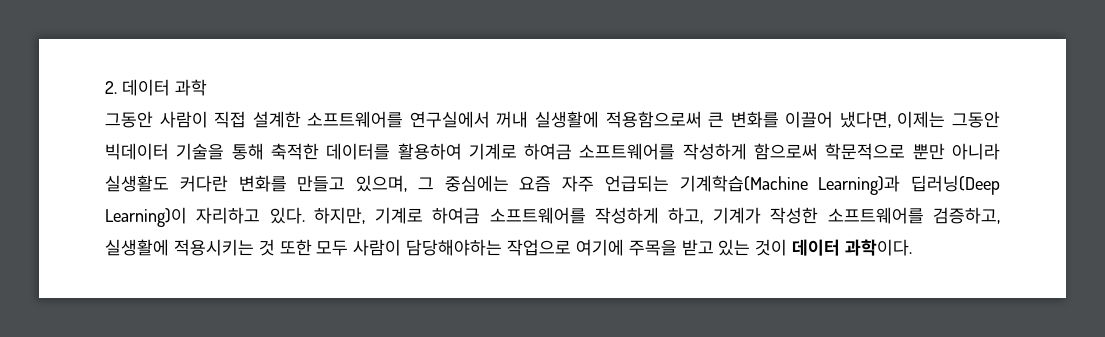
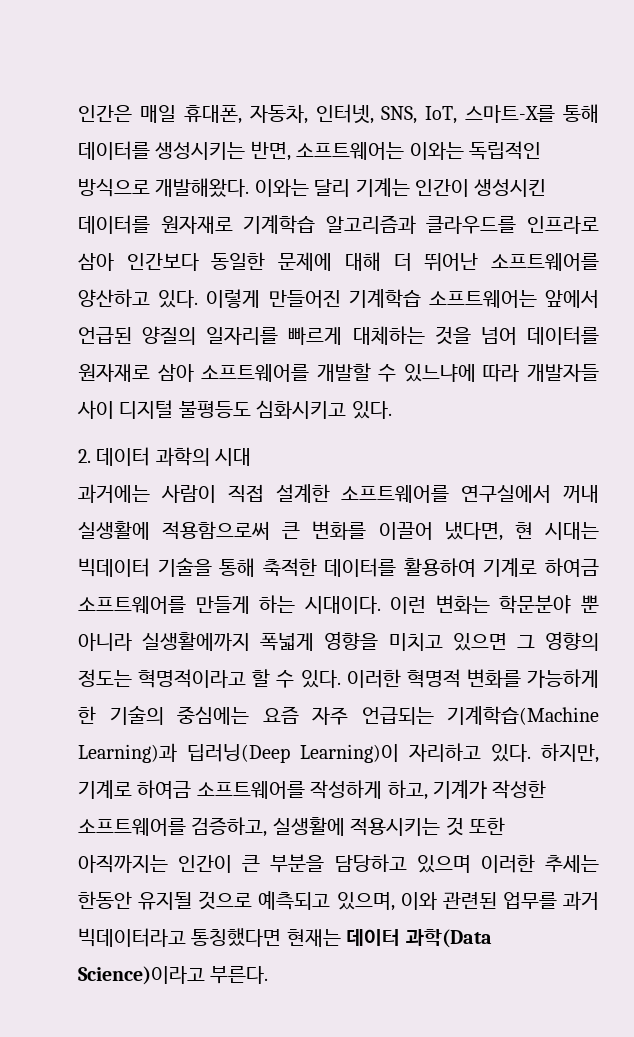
[105,79,207,96] [105,111,153,128] 2. 데이터 과학 // 그동안 -> [78,104,599,124] [78,141,541,161] [78,178,547,197] [78,215,599,234] [78,252,599,271] [78,289,599,308] [78,326,600,345] [78,363,599,382] [77,400,392,419] [78,447,252,466] [78,484,150,503] 인간은 매일 휴대폰, 자동차, 인터넷, SNS, IoT, 스마트-X를 통해 데이터를 생성시키는 반면, 소프트웨어는 이와는 독립적인 방식으로 개발해왔다. 이와는 달리 기계는 인간이 생성시킨 데이터를 원자재로 기계학습 알고리즘과 클라우드를 인프라로 삼아 인간보다 동일한 문제에 대해 더 뛰어난 소프트웨어를 양산하고 있다. 이렇게 만들어진 기계학습 소프트웨어는 앞에서 언급된 양질의 일자리를 빠르게 대체하는 것을 넘어 데이터를 원자재로 삼아 소프트웨어를 개발할 수 있느냐에 따라 개발자들 사이 디지털 불평등도 심화시키고 있다. // 2. 데이터 과학의 시대 // 과거에는
[897,111,1000,128] 이제는 그동안 -> [514,522,600,540] 현 시대는
[682,143,1000,160] [105,175,434,192] 작성하게 함으로써 학문적으로 뿐만 아니라 실생활도 커다란 변화를 만들고 있으며, 그 -> [195,595,599,614] [78,631,600,651] [78,669,599,688] [78,706,164,725] 만들게 하는 시대이다. 이런 변화는 학문분야 뿐 아니라 실생활에까지 폭넓게 영향을 미치고 있으면 그 영향의 정도는 혁명적이라고 할 수 있다. 이러한 혁명적 변화를 가능하게 한 기술의
[316,239,913,256] 모두 사람이 담당해야하는 작업으로 여기에 주목을 받고 있는 것이 데이터 과학이다. -> [78,854,599,873] [78,891,599,911] [78,928,492,948] [78,966,269,985] 아직까지는 인간이 큰 부분을 담당하고 있으며 이러한 추세는 한동안 유지될 것으로 예측되고 있으며, 이와 관련된 업무를 과거 빅데이터라고 통칭했다면 현재는 데이터 과학(Data Science)이라고 부른다.

